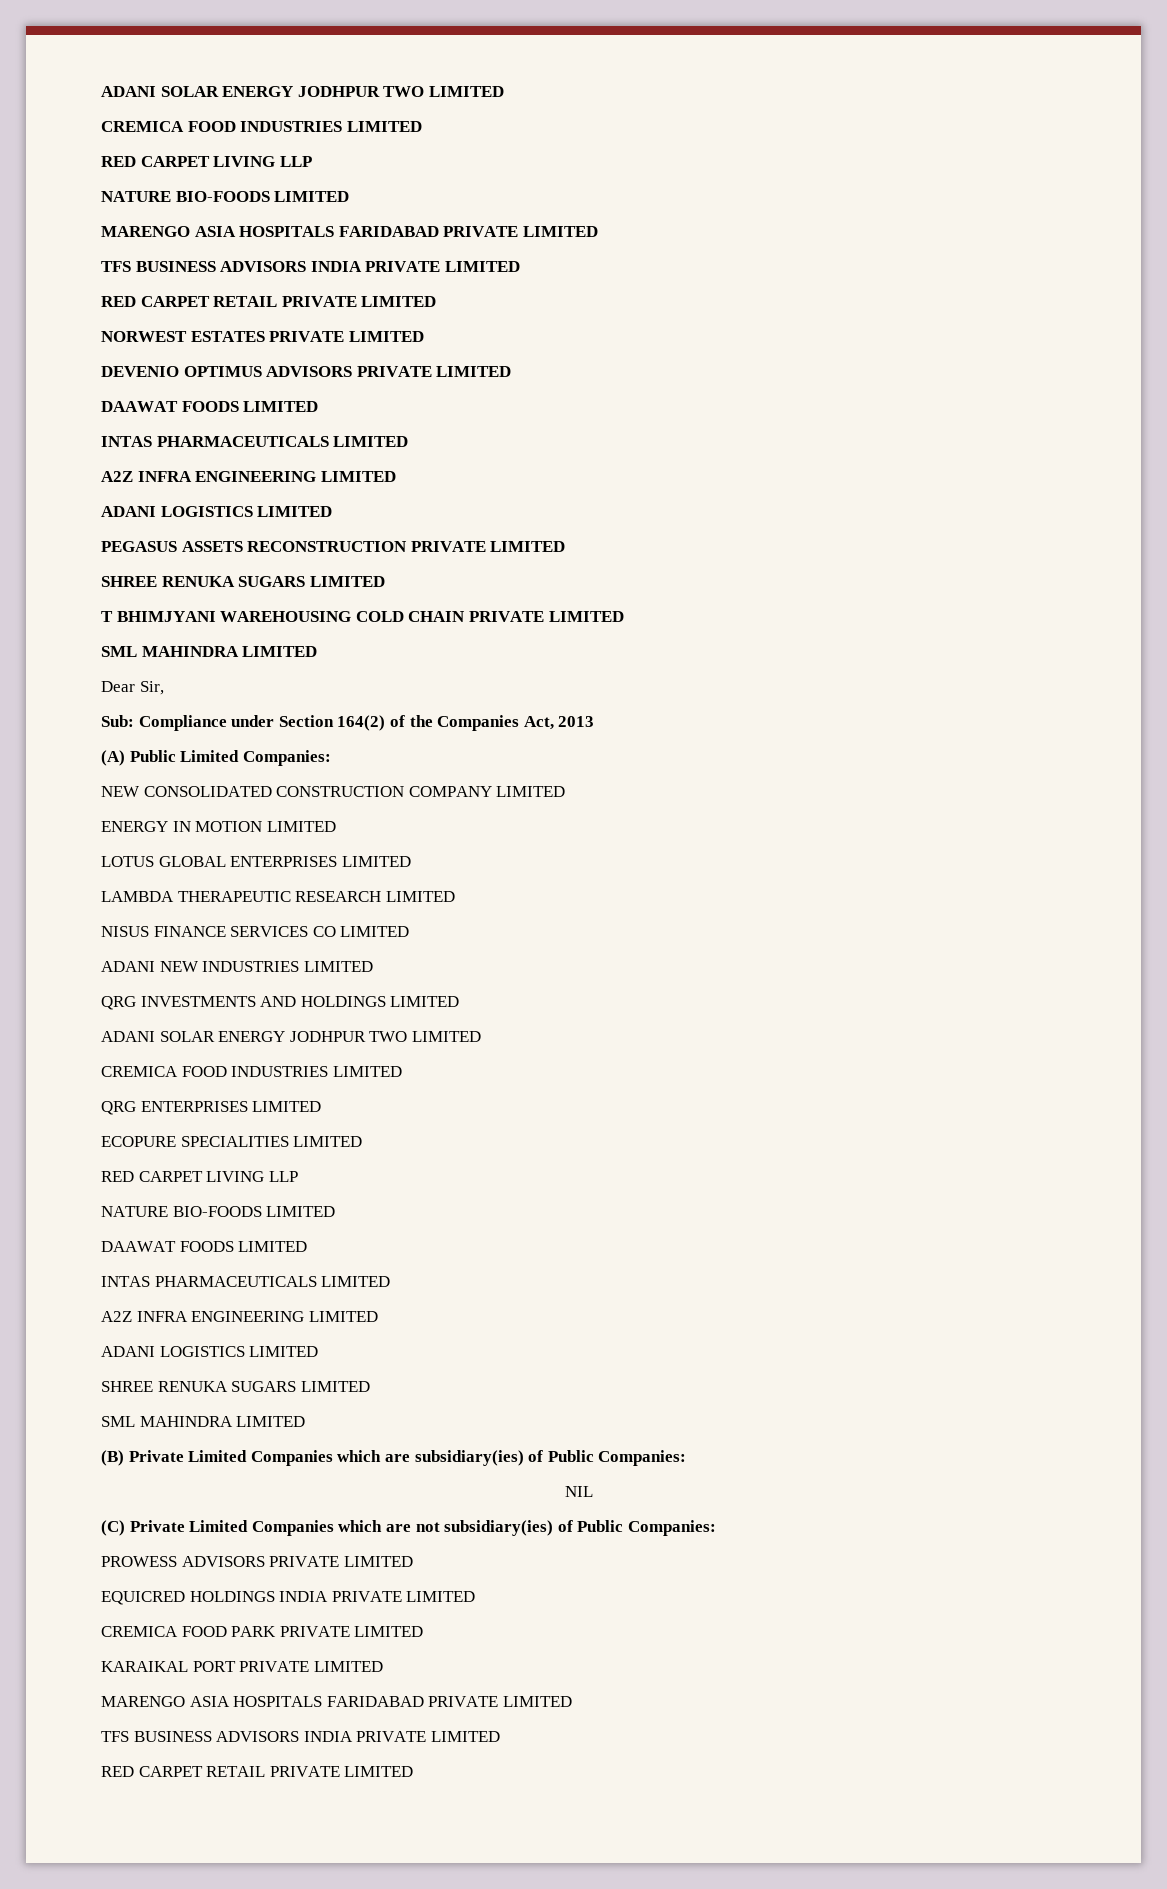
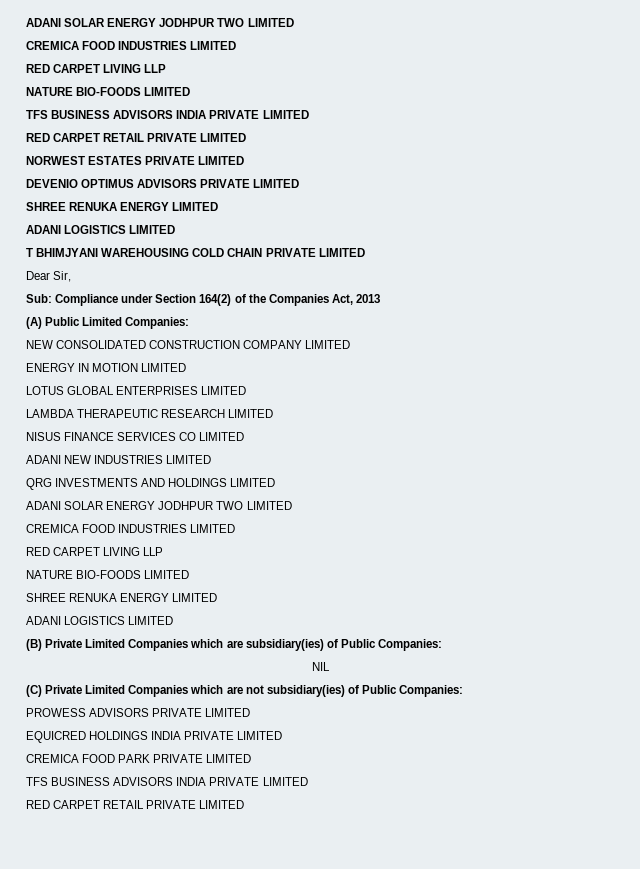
[101,226,598,237] // MARENGO ASIA HOSPITALS FARIDABAD PRIVATE LIMITED -> (191, 91) none
[101,401,319,412] [101,436,409,447] [101,471,396,482] [101,506,333,517] [101,541,566,552] [101,576,306,587] DAAWAT FOODS LIMITED // INTAS PHARMACEUTICALS LIMITED // A2Z INFRA ENGINEERING LIMITED // ADANI LOGISTICS LIMITED // PEGASUS ASSETS RECONSTRUCTION PRIVATE LIMITED // SHREE RENUKA SUGARS -> [26,202,219,211] [26,225,127,234] SHREE RENUKA ENERGY LIMITED // ADANI LOGISTICS
[101,646,318,657] // SML MAHINDRA LIMITED -> (365, 252) none
[101,1101,322,1115] [101,1136,363,1147] [101,1171,298,1182] [101,1206,336,1217] [101,1241,308,1252] [101,1276,391,1287] [101,1311,378,1322] [101,1346,319,1357] [101,1381,370,1392] [101,1416,233,1427] // QRG ENTERPRISES LIMITED // ECOPURE SPECIALITIES LIMITED // RED CARPET LIVING LLP // NATURE BIO-FOODS LIMITED // DAAWAT FOODS LIMITED // INTAS PHARMACEUTICALS LIMITED // A2Z INFRA ENGINEERING LIMITED // ADANI LOGISTICS LIMITED // SHREE RENUKA SUGARS LIMITED // SML MAHINDRA -> [26,547,164,556] [26,570,190,579] [26,593,218,602] [26,616,126,625] // RED CARPET LIVING LLP // NATURE BIO-FOODS LIMITED // SHREE RENUKA ENERGY LIMITED // ADANI LOGISTICS
[101,1661,383,1672] [101,1696,572,1707] // KARAIKAL PORT PRIVATE LIMITED // MARENGO ASIA HOSPITALS FARIDABAD PRIVATE LIMITED -> (252, 758) none

